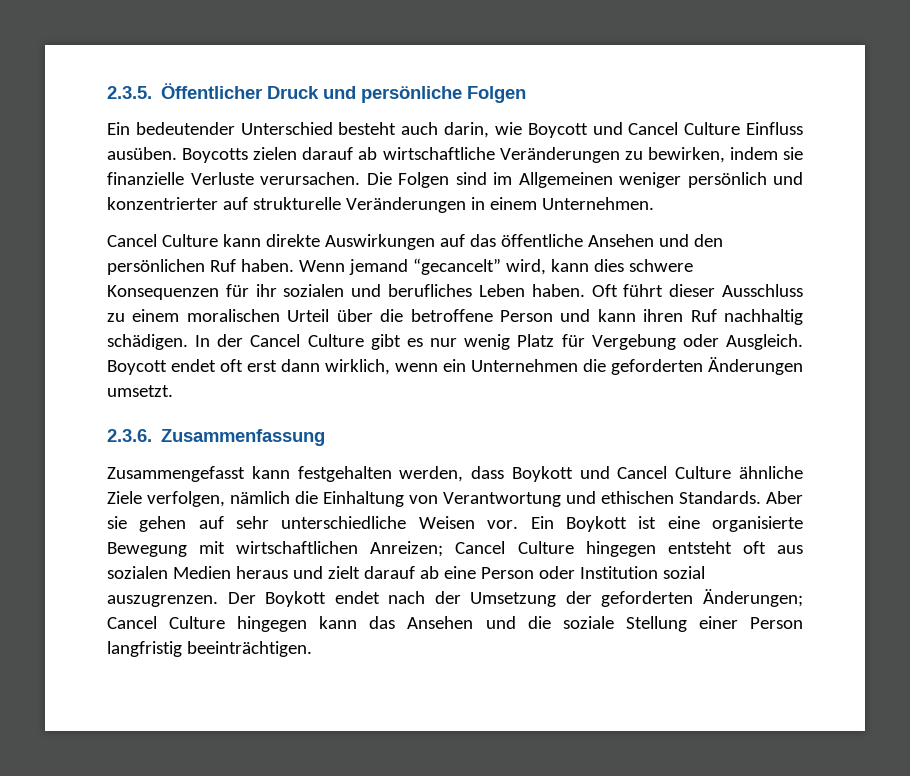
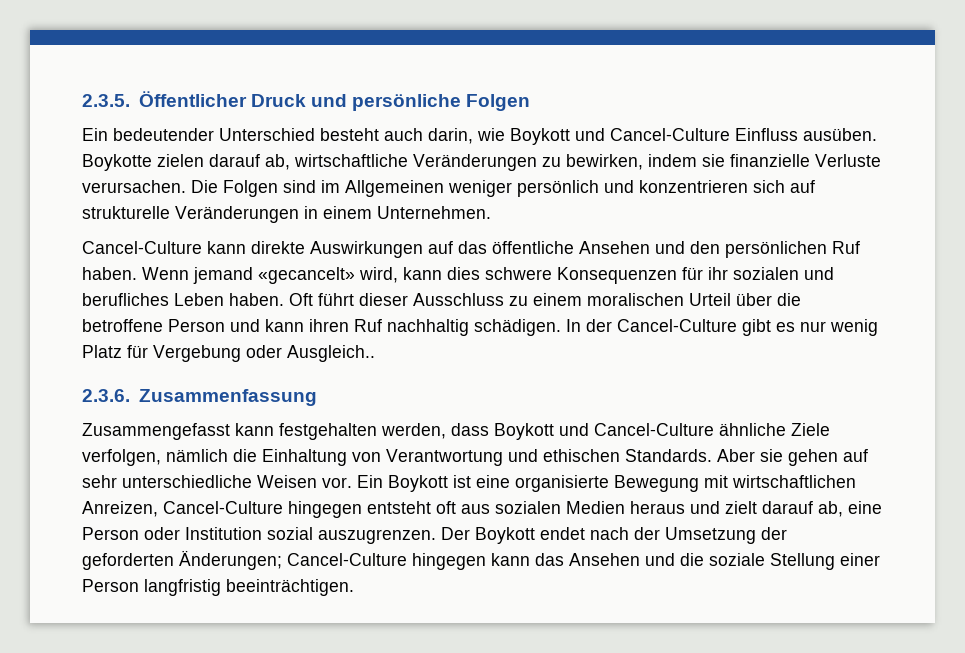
[527,122,741,138] Boycott und Cancel Culture -> [510,128,730,145] Boykott und Cancel-Culture
[182,148,249,163] Boycotts -> [82,154,152,171] Boykotte
[358,147,378,160] ab -> [265,154,290,170] ab,
[107,197,218,210] konzentrierter -> [639,180,785,193] konzentrieren sich
[107,234,218,247] Cancel Culture -> [82,241,202,254] Cancel-Culture
[412,258,501,275] “gecancelt” -> [258,267,355,284] «gecancelt»
[250,334,364,347] Cancel Culture -> [617,319,737,332] Cancel-Culture
[726,334,803,350] [107,357,803,375] [107,385,173,397] Ausgleich. Boycott endet oft erst dann wirklich, wenn ein Unternehmen die geforderten Änderungen umsetzt. -> [287,345,375,362] Ausgleich..
[617,466,732,479] Cancel Culture -> [594,423,714,436] Cancel-Culture
[370,541,574,557] Anreizen; Cancel Culture -> [82,501,283,517] Anreizen, Cancel-Culture
[419,566,439,579] ab -> [818,501,843,517] ab,
[107,616,226,629] Cancel Culture -> [287,553,407,566] Cancel-Culture

